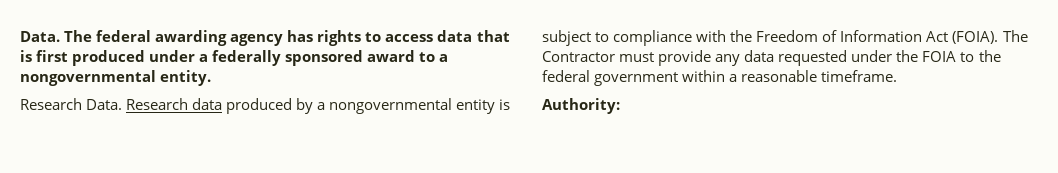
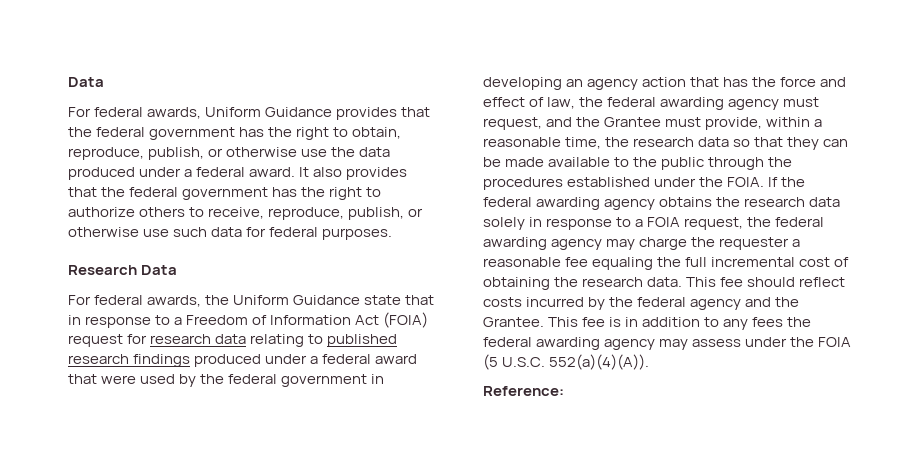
[20,30,510,46] [20,50,449,66] [20,70,212,86] [20,98,511,114] [542,30,1028,46] [542,50,1001,66] [542,70,898,86] [542,98,620,114] Data. The federal awarding agency has rights to access data that is first produced under a federally sponsored award to a nongovernmental entity. // Research Data. Research data produced by a nongovernmental entity is subject to compliance with the Freedom of Information Act (FOIA). The Contractor must provide any data requested under the FOIA to the federal government within a reasonable timeframe. // Authority: -> [68,77,104,87] [68,107,431,120] [68,127,402,140] [68,147,391,160] [68,167,408,180] [68,187,382,200] [68,207,424,220] [68,227,393,240] [68,265,178,275] [68,295,435,307] [68,312,429,328] [68,334,398,347] [68,354,418,367] [68,374,385,387] [483,77,847,90] [483,97,820,110] [483,117,823,130] [483,137,849,150] [483,157,793,170] [483,177,806,190] [483,197,841,210] [483,217,825,230] [483,237,801,250] [483,257,850,270] [483,277,846,290] [483,297,800,310] [483,317,812,330] [483,337,852,350] [483,354,650,370] [483,386,564,396] Data // For federal awards, Uniform Guidance provides that the federal government has the right to obtain, reproduce, publish, or otherwise use the data produced under a federal award. It also provides that the federal government has the right to authorize others to receive, reproduce, publish, or otherwise use such data for federal purposes. // Research Data // For federal awards, the Uniform Guidance state that in response to a Freedom of Information Act (FOIA) request for research data relating to published research findings produced under a federal award that were used by the federal government in developing an agency action that has the force and effect of law, the federal awarding agency must request, and the Grantee must provide, within a reasonable time, the research data so that they can be made available to the public through the procedures established under the FOIA. If the federal awarding agency obtains the research data solely in response to a FOIA request, the federal awarding agency may charge the requester a reasonable fee equaling the full incremental cost of obtaining the research data. This fee should reflect costs incurred by the federal agency and the Grantee. This fee is in addition to any fees the federal awarding agency may assess under the FOIA (5 U.S.C. 552(a)(4)(A)). // Reference:

